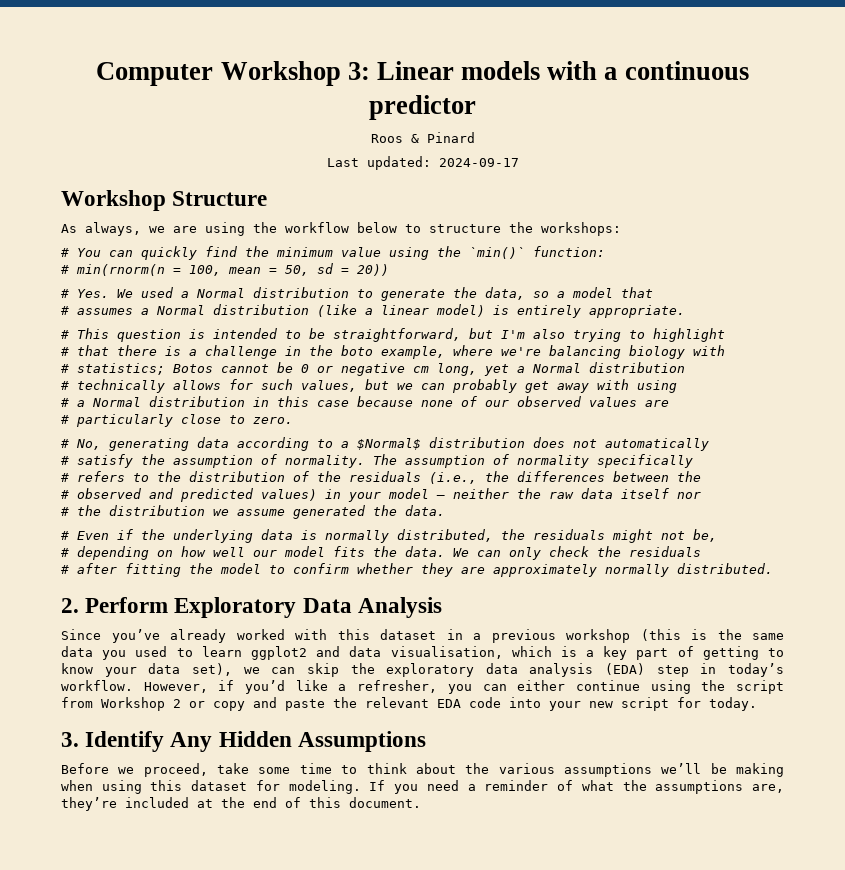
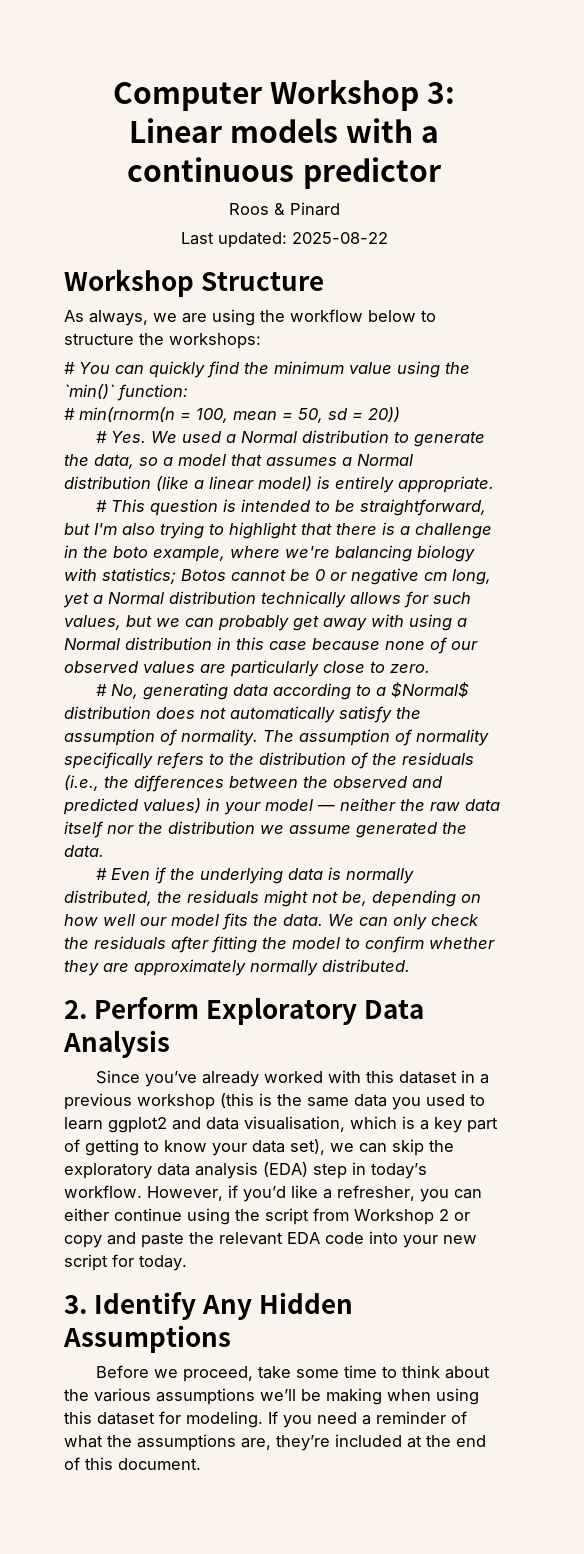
[438,158,519,167] 2024-09-17 -> [291,232,388,244] 2025-08-22
[60,306,69,315] // # -> (262, 460) none
[60,347,69,356] // # -> (297, 530) none
[60,364,69,373] // # -> (97, 574) none
[60,381,69,390] // # -> (256, 597) none
[60,398,69,407] // # -> (452, 622) none
[60,415,69,424] // # -> (226, 668) none
[60,456,69,465] // # -> (335, 714) none
[60,473,69,482] // # -> (153, 760) none
[60,490,69,499] // # -> (328, 782) none
[60,507,69,516] // # -> (134, 829) none
[60,548,69,557] // # -> (367, 898) none
[60,565,69,574] // # -> (166, 942) none

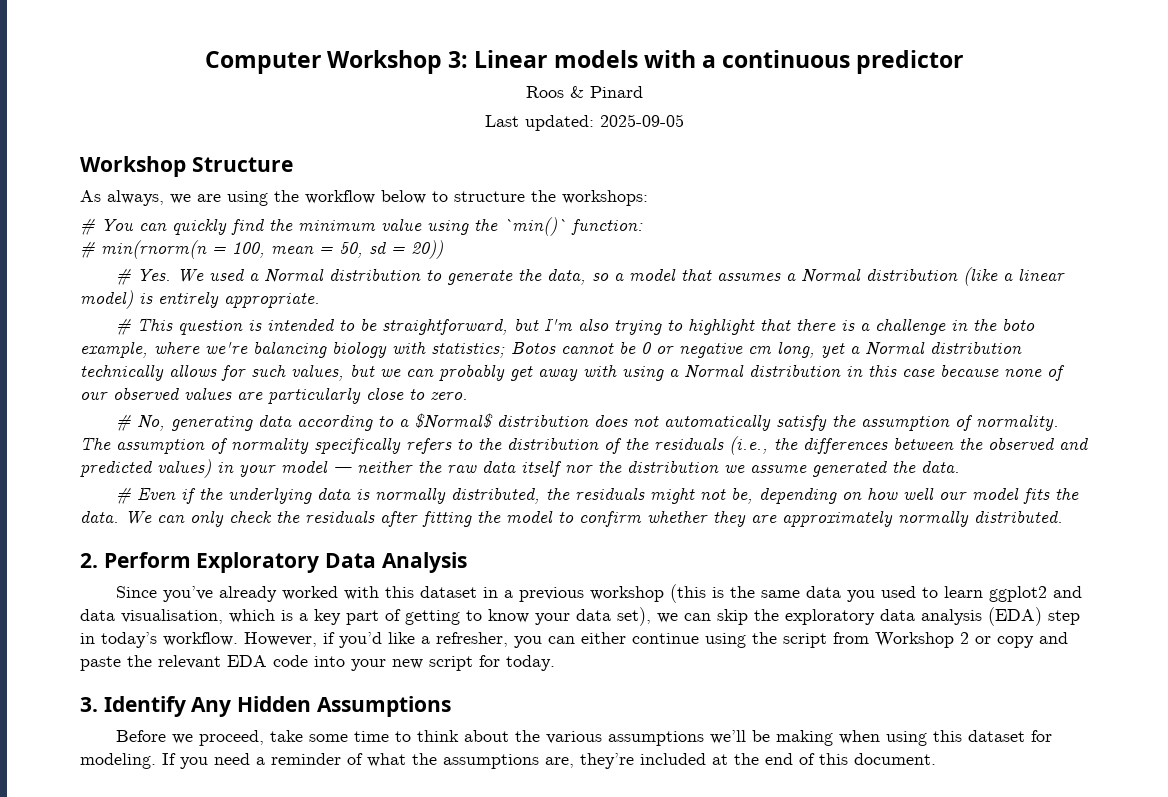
[291,232,388,244] 2025-08-22 -> [599,114,684,127] 2025-09-05

